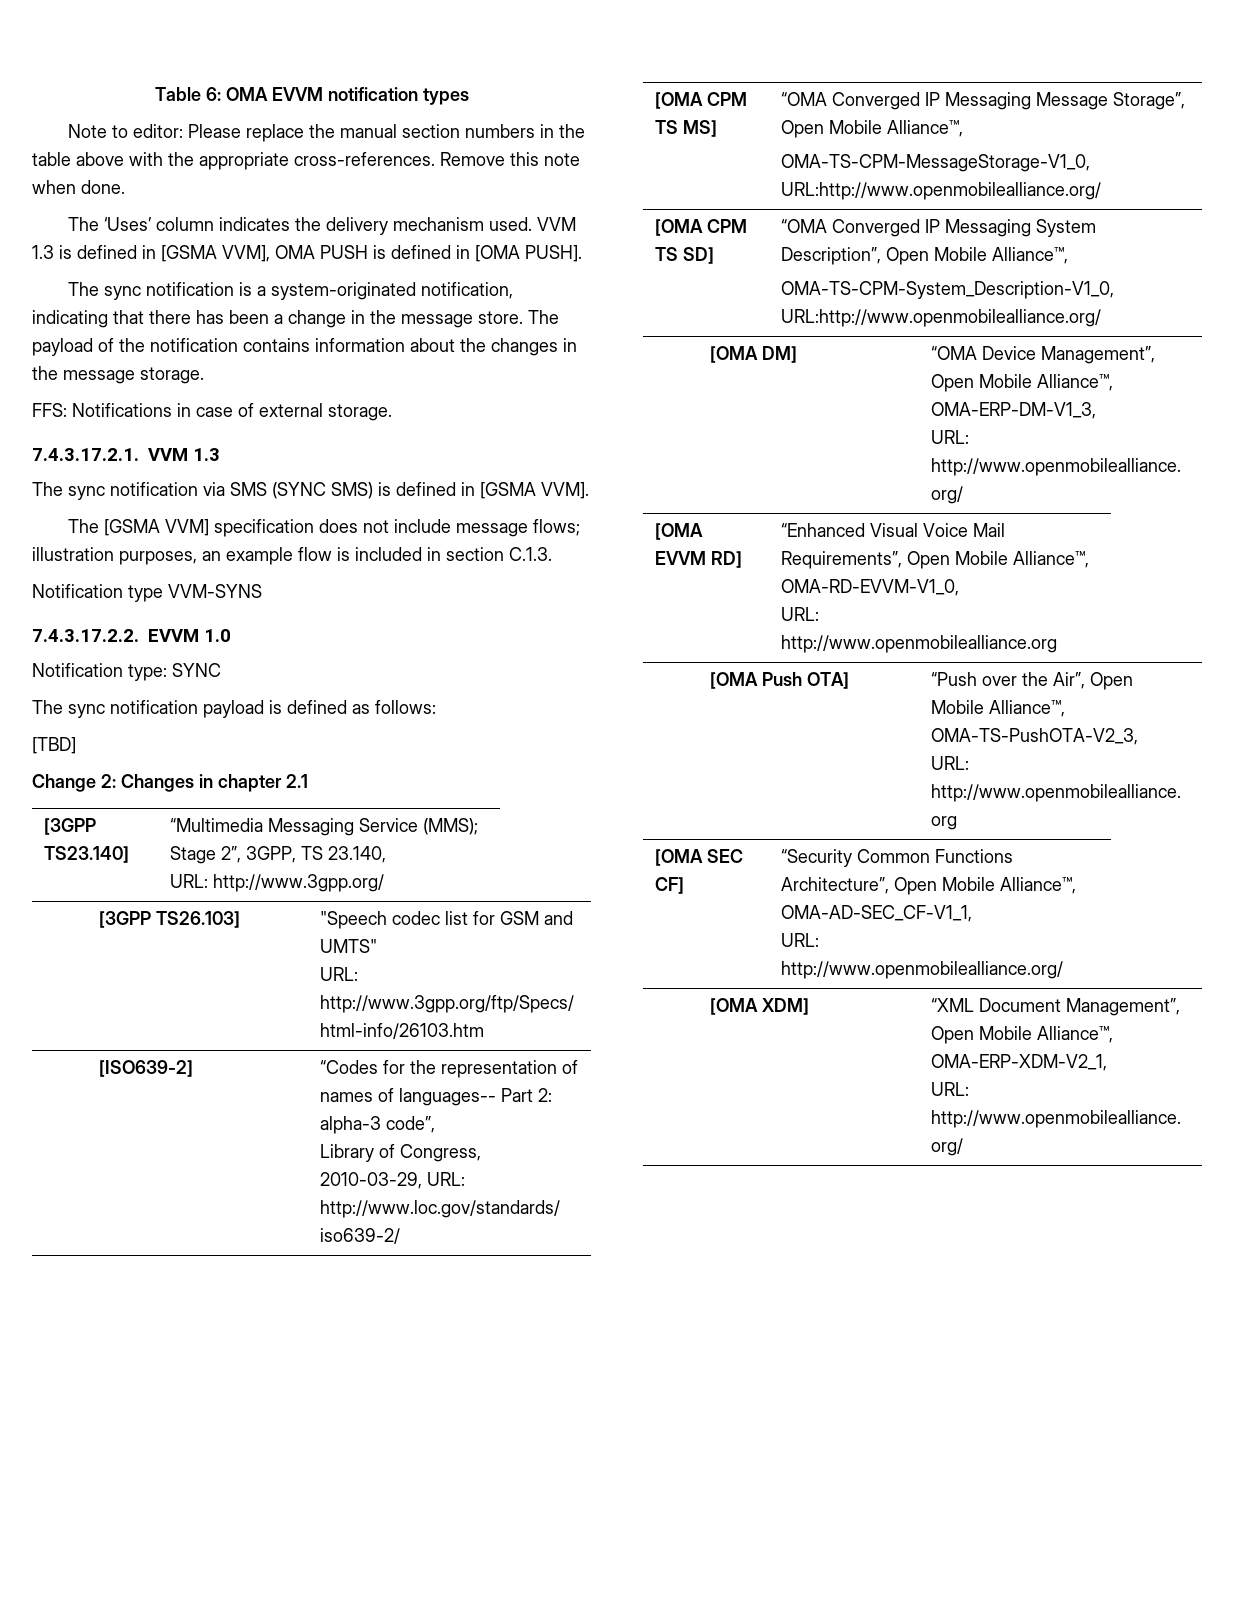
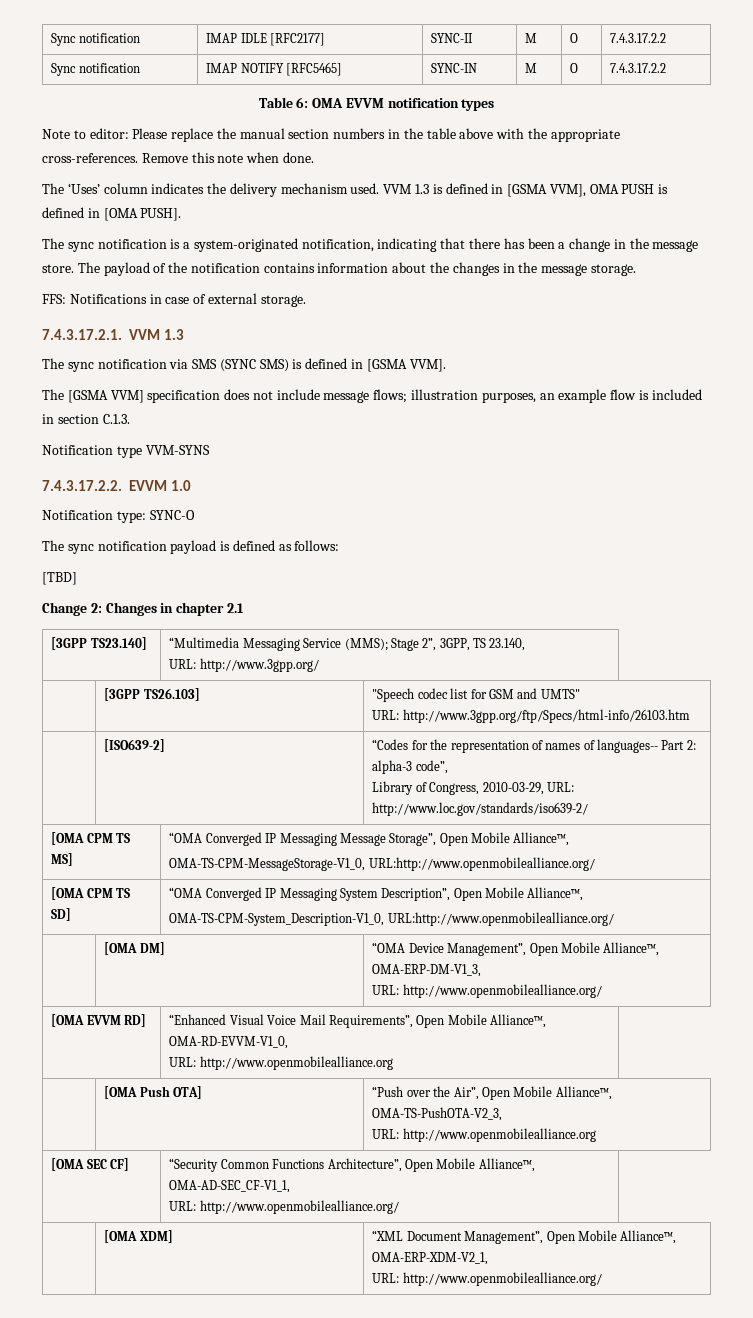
(154, 94) none -> [51,33,140,46] [206,33,326,46] [431,33,474,43] [525,33,538,43] [570,33,579,43] [610,33,667,43] [51,63,140,76] [206,62,343,76] [431,63,478,73] [525,63,538,73] [570,63,579,73] [610,63,667,73] Sync notification | IMAP IDLE [RFC2177] | SYNC-II | M | O | 7.4.3.17.2.2 // Sync notification | IMAP NOTIFY [RFC5465] | SYNC-IN | M | O | 7.4.3.17.2.2 //
[172,663,221,677] SYNC -> [149,510,195,520] SYNC-O

